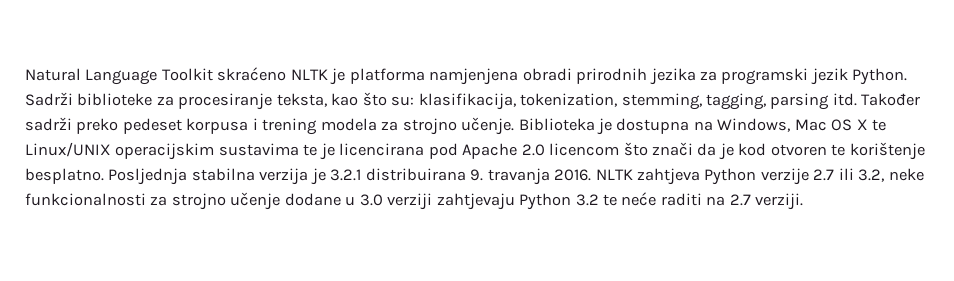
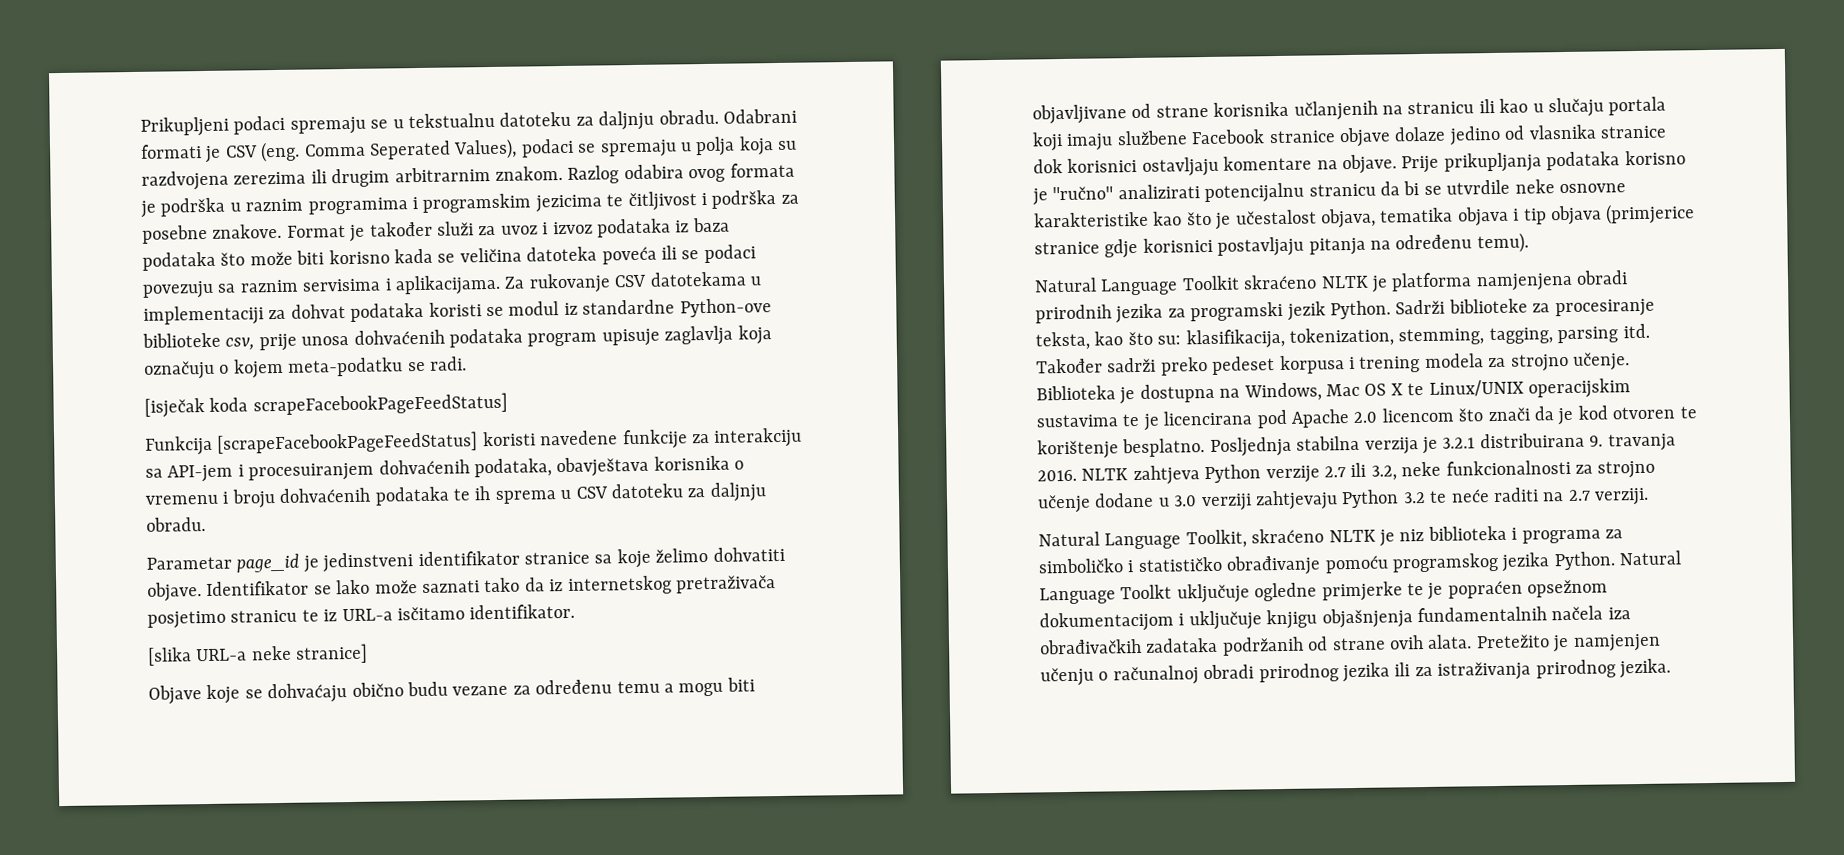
(25, 74) none -> [140,108,797,137] [140,136,798,163] [141,162,795,191] [140,190,799,218] [142,217,730,244] [142,244,756,271] [142,271,761,299] [143,298,772,326] [142,325,772,352] [144,356,467,380] [144,392,508,418] [145,427,803,456] [145,455,745,483] [145,482,767,509] [146,517,206,532] [146,546,785,573] [147,575,776,602] [147,603,576,629] [148,643,369,666] [148,677,755,705] [1032,96,1667,125] [1032,124,1667,152] [1033,150,1686,177] [1032,179,1626,206] [1034,203,1696,230] [1034,232,1529,259] Prikupljeni podaci spremaju se u tekstualnu datoteku za daljnju obradu. Odabrani formati je CSV (eng. Comma Seperated Values), podaci se spremaju u polja koja su razdvojena zerezima ili drugim arbitrarnim znakom. Razlog odabira ovog formata je podrška u raznim programima i programskim jezicima te čitljivost i podrška za posebne znakove. Format je također služi za uvoz i izvoz podataka iz baza podataka što može biti korisno kada se veličina datoteka poveća ili se podaci povezuju sa raznim servisima i aplikacijama. Za rukovanje CSV datotekama u implementaciji za dohvat podataka koristi se modul iz standardne Python-ove biblioteke csv, prije unosa dohvaćenih podataka program upisuje zaglavlja koja označuju o kojem meta-podatku se radi. // [isječak koda scrapeFacebookPageFeedStatus] // Funkcija [scrapeFacebookPageFeedStatus] koristi navedene funkcije za interakciju sa API-jem i procesuiranjem dohvaćenih podataka, obavještava korisnika o vremenu i broju dohvaćenih podataka te ih sprema u CSV datoteku za daljnju obradu. // Parametar page_id je jedinstveni identifikator stranice sa koje želimo dohvatiti objave. Identifikator se lako može saznati tako da iz internetskog pretraživača posjetimo stranicu te iz URL-a isčitamo identifikator. // [slika URL-a neke stranice] // Objave koje se dohvaćaju obično budu vezane za određenu temu a mogu biti objavljivane od strane korisnika učlanjenih na stranicu ili kao u slučaju portala koji imaju službene Facebook stranice objave dolaze jedino od vlasnika stranice dok korisnici ostavljaju komentare na objave. Prije prikupljanja podataka korisno je "ručno" analizirati potencijalnu stranicu da bi se utvrdile neke osnovne karakteristike kao što je učestalost objava, tematika objava i tip objava (primjerice stranice gdje korisnici postavljaju pitanja na određenu temu). //
(804, 201) none -> [1038,525,1623,550] [1038,550,1682,576] [1039,579,1609,605] [1039,605,1631,633] [1039,633,1661,656] [1040,658,1671,687] // Natural Language Toolkit, skraćeno NLTK je niz biblioteka i programa za simboličko i statističko obrađivanje pomoću programskog jezika Python. Natural Language Toolkt uključuje ogledne primjerke te je popraćen opsežnom dokumentacijom i uključuje knjigu objašnjenja fundamentalnih načela iza obrađivačkih zadataka podržanih od strane ovih alata. Pretežito je namjenjen učenju o računalnoj obradi prirodnog jezika ili za istraživanja prirodnog jezika.

